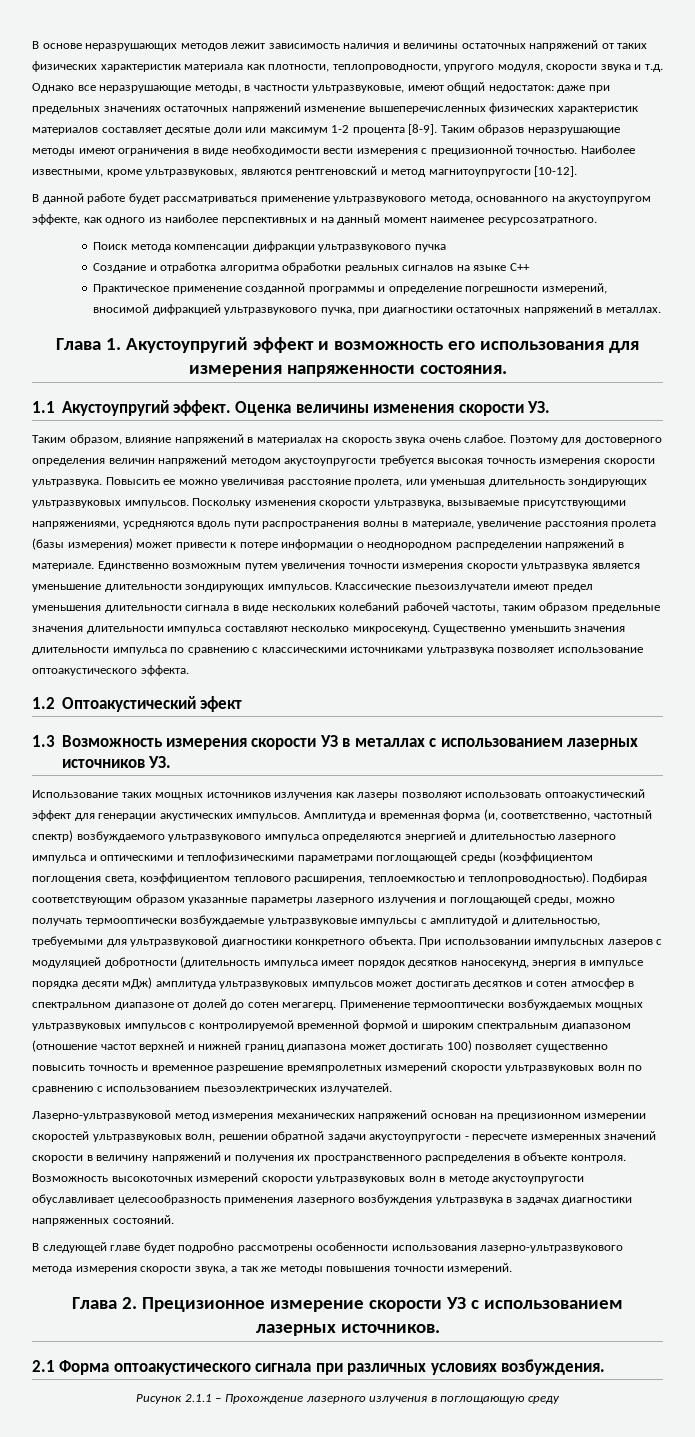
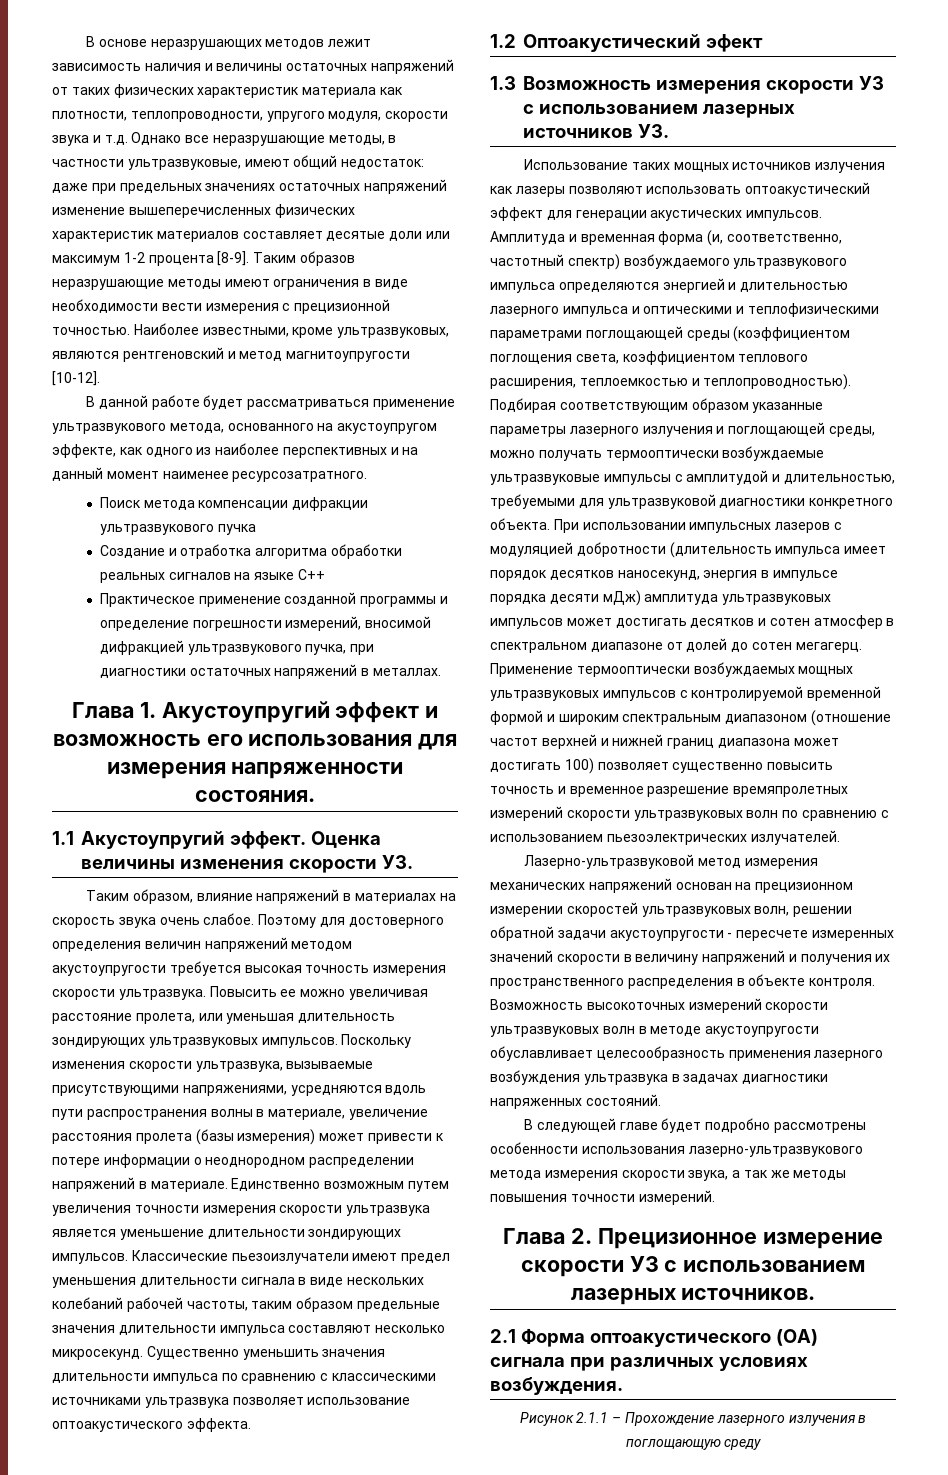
[342,738,425,747] в металлах -> (884, 83) none
(251, 1369) none -> [775,1329,818,1346] (ОА)

